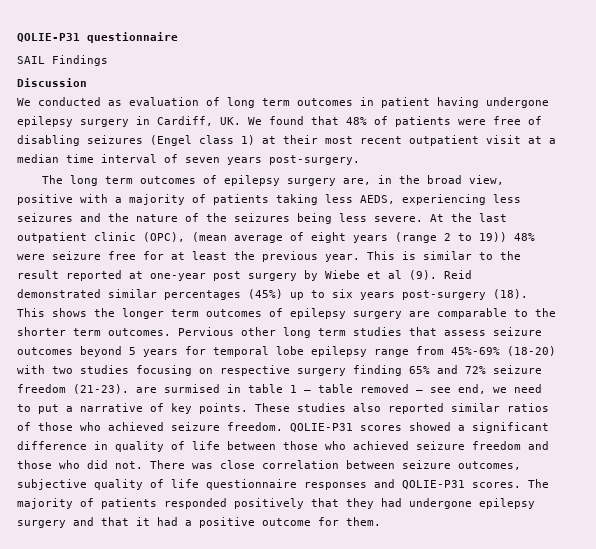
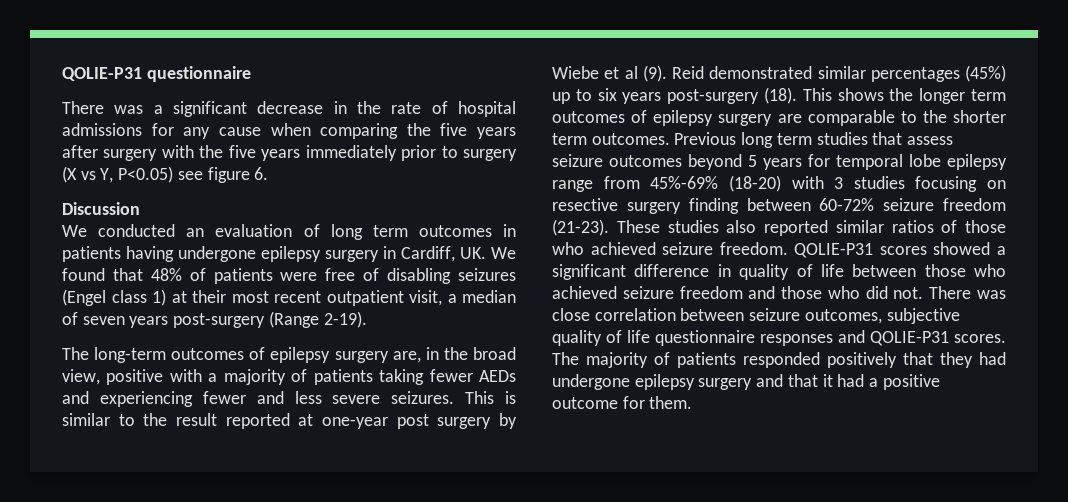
[17,55,108,66] SAIL Findings -> [62,101,516,117] [62,123,516,139] [62,145,518,161] [62,166,269,183] There was a significant decrease in the rate of hospital admissions for any cause when comparing the five years after surgery with the five years immediately prior to surgery (X vs Y, P<0.05) see figure 6.
[108,100,122,106] as -> [186,228,205,237] an
[381,97,430,108] patient -> [62,246,121,262] patients
[486,135,556,144] [17,154,360,165] [41,175,133,186] visit at a median time interval of seven years post-surgery. // The long term -> [409,290,516,306] [62,311,367,328] [62,347,167,363] visit, a median of seven years post-surgery (Range 2-19). // The long-term
[325,194,521,205] [17,213,507,224] [17,232,535,243] [17,251,360,262] less AEDS, experiencing less seizures and the nature of the seizures being less severe. At the last outpatient clinic (OPC), (mean average of eight years (range 2 to 19)) 48% were seizure free for at least the previous year. -> [429,369,517,382] [62,391,455,407] fewer AEDs and experiencing fewer and less severe seizures.
[178,327,276,336] Pervious other -> [674,132,737,145] Previous
[52,366,73,374] two -> [834,177,844,189] 3
[220,365,290,376] respective -> [552,198,618,211] resective
[409,365,542,374] [17,384,542,394] [17,403,248,414] 65% and 72% seizure freedom (21-23). are surmised in table 1 – table removed – see end, we need to put a narrative of key points. -> [746,198,1006,211] [552,219,609,236] between 60-72% seizure freedom (21-23).

